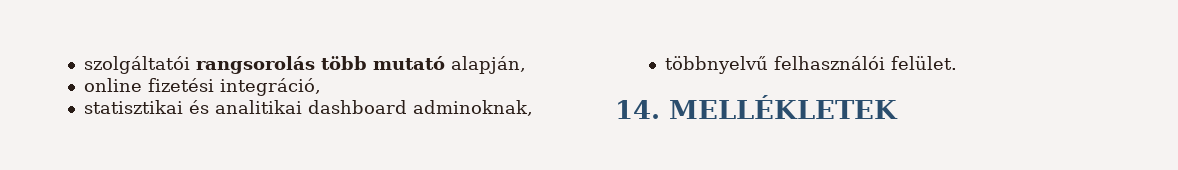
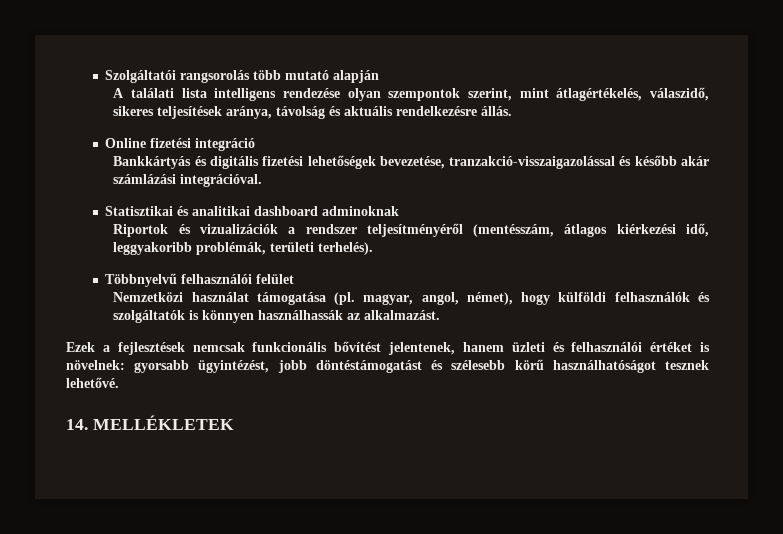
[84,56,191,74] szolgáltatói -> [105,70,177,83] Szolgáltatói
[451,56,527,74] [84,78,322,96] [84,100,534,116] [665,56,958,74] alapján, // online fizetési integráció, // statisztikai és analitikai dashboard adminoknak, // többnyelvű felhasználói felület. -> [333,70,380,83] [113,87,710,101] [113,106,513,119] [105,138,256,151] [113,155,710,169] [113,174,263,187] [105,206,400,216] [113,223,709,237] [113,242,374,255] [105,273,295,287] [113,292,710,305] [113,310,441,323] [66,341,710,355] [66,359,709,373] [66,377,119,388] alapján // A találati lista intelligens rendezése olyan szempontok szerint, mint átlagértékelés, válaszidő, sikeres teljesítések aránya, távolság és aktuális rendelkezésre állás. // Online fizetési integráció // Bankkártyás és digitális fizetési lehetőségek bevezetése, tranzakció-visszaigazolással és később akár számlázási integrációval. // Statisztikai és analitikai dashboard adminoknak // Riportok és vizualizációk a rendszer teljesítményéről (mentésszám, átlagos kiérkezési idő, leggyakoribb problémák, területi terhelés). // Többnyelvű felhasználói felület // Nemzetközi használat támogatása (pl. magyar, angol, német), hogy külföldi felhasználók és szolgáltatók is könnyen használhassák az alkalmazást. // Ezek a fejlesztések nemcsak funkcionális bővítést jelentenek, hanem üzleti és felhasználói értéket is növelnek: gyorsabb ügyintézést, jobb döntéstámogatást és szélesebb körű használhatóságot tesznek lehetővé.

